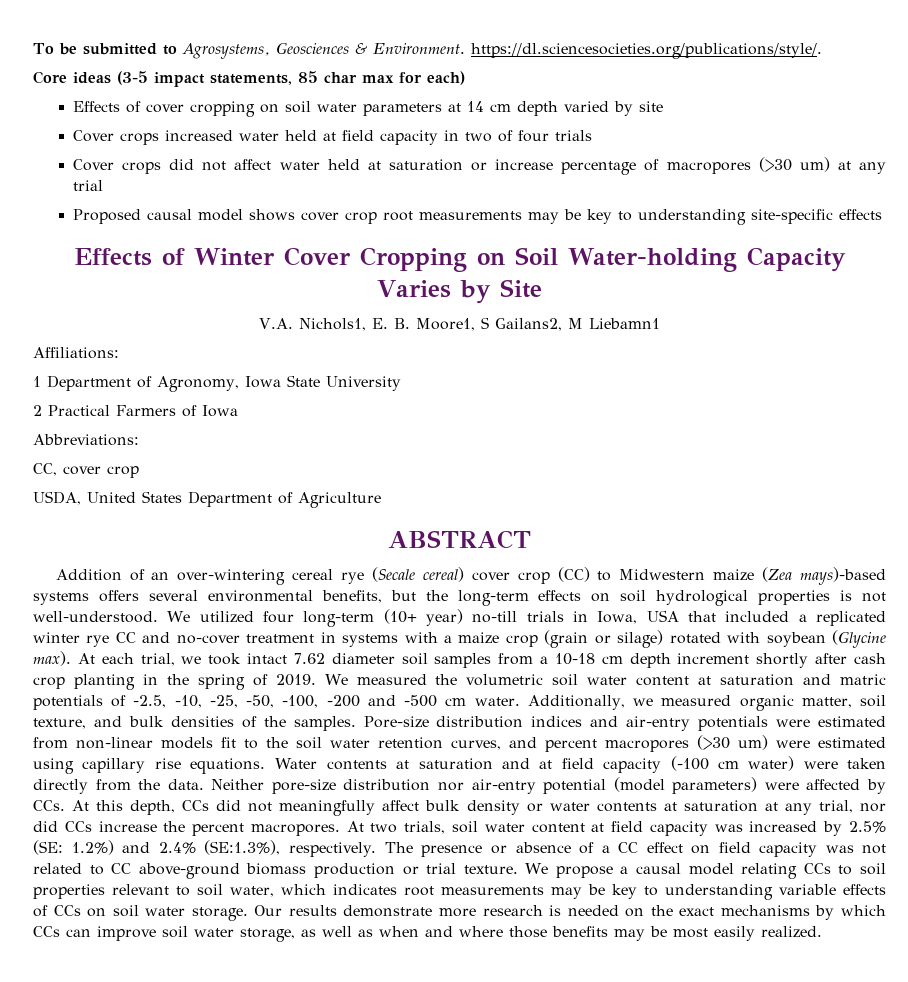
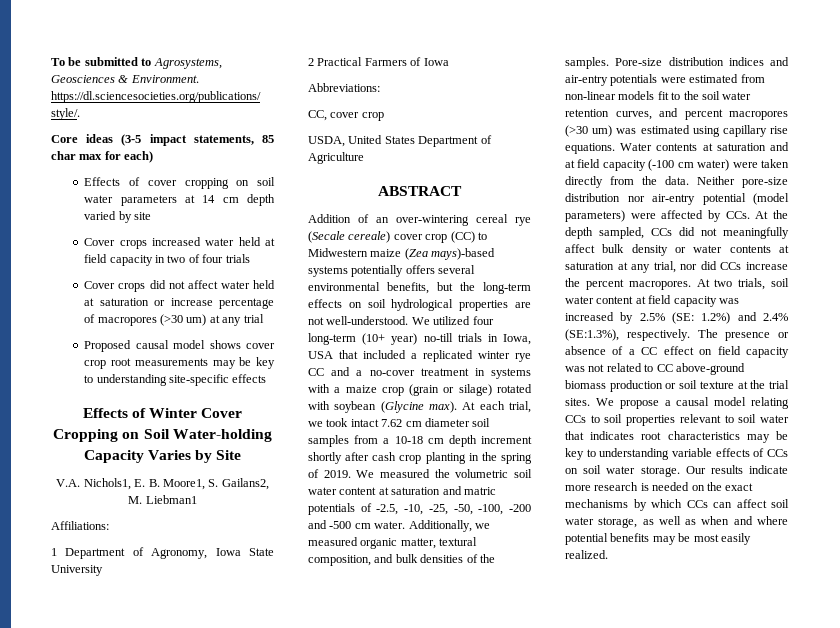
[480,317,660,331] S Gailans2, M Liebamn1 -> [208,478,269,490] [128,495,197,504] S. Gailans2, M. Liebman1
[422,567,464,582] cereal) -> [348,231,391,243] cereale)
(89, 598) none -> [351,265,404,277] potentially
[840,590,853,601] is -> [515,302,531,308] are
(171, 637) none -> [356,370,363,376] a
(325, 658) none -> [405,421,422,427] cm
[860,695,887,707] [33,718,86,729] soil texture, -> [439,537,478,546] [308,555,371,566] textural composition,
[776,740,810,748] were -> [616,128,637,134] was
[96,800,176,815] this depth, -> [773,210,788,219] [565,227,644,239] the depth sampled,
[426,863,518,874] trial texture. -> [679,380,789,389] [565,398,590,406] soil texture at the trial sites.
[230,884,326,897] water, which -> [760,415,789,423] [565,431,584,440] water that
[441,886,544,895] measurements -> [667,431,740,440] characteristics
[343,905,433,917] demonstrate -> [749,465,788,474] indicate
[97,926,156,941] improve -> [736,499,767,508] affect
[509,926,547,938] those -> [565,533,608,545] potential

